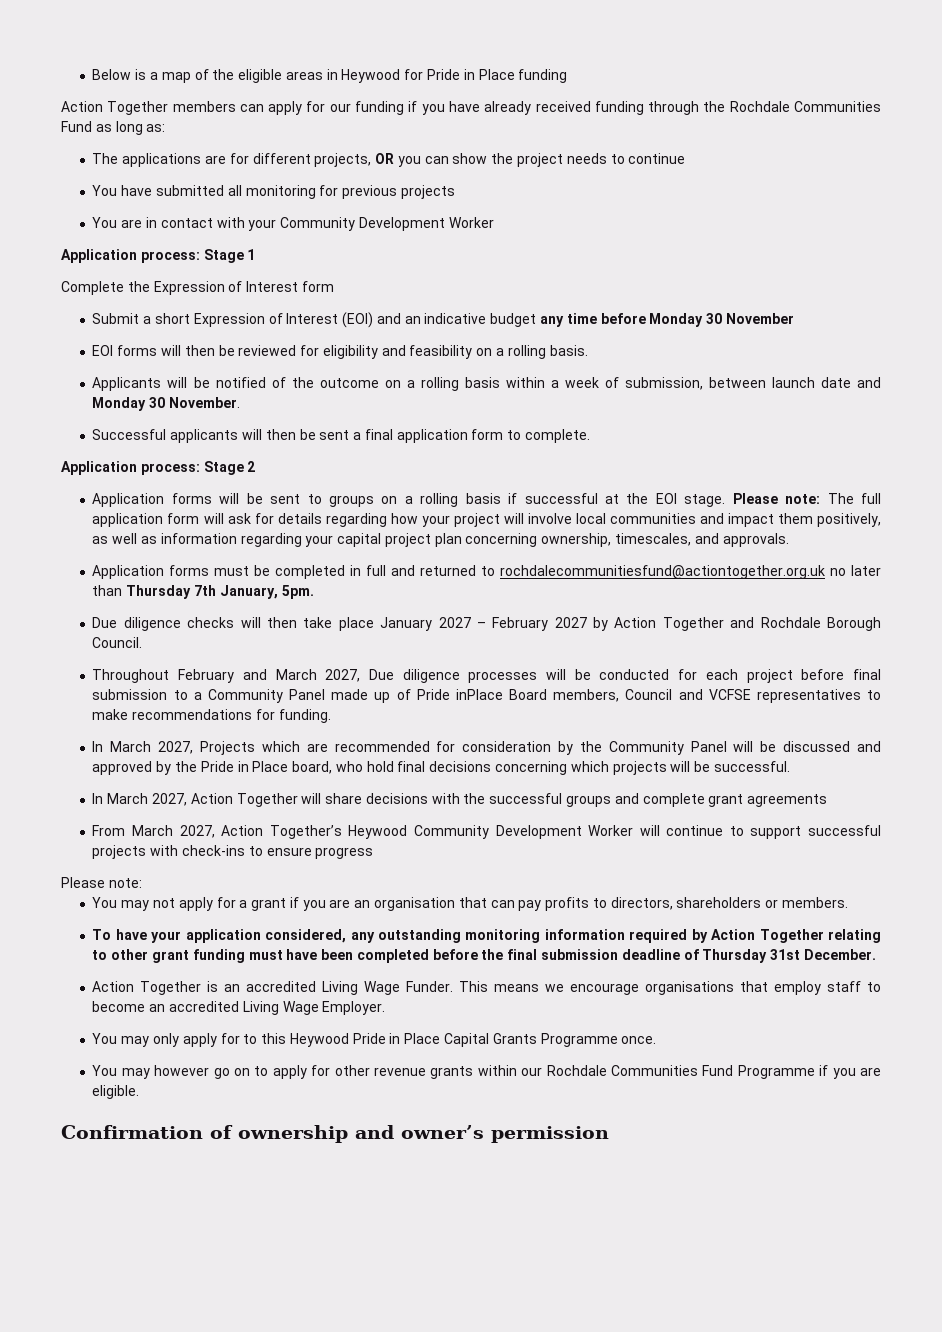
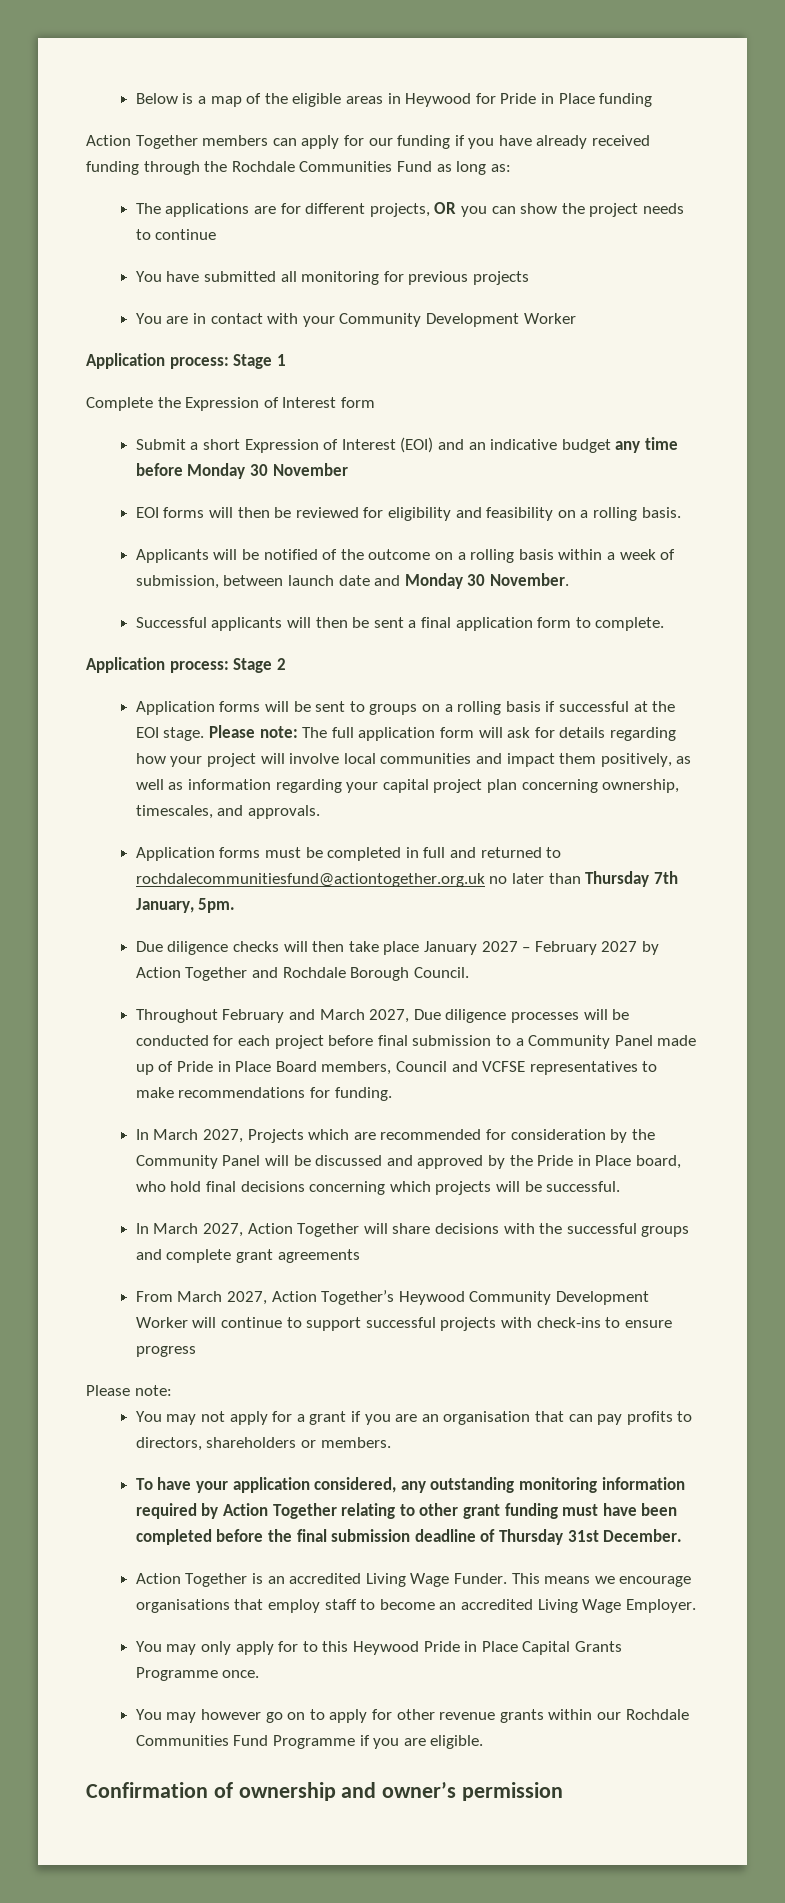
[455,689,503,700] inPlace -> [217,1061,272,1072] in Place

